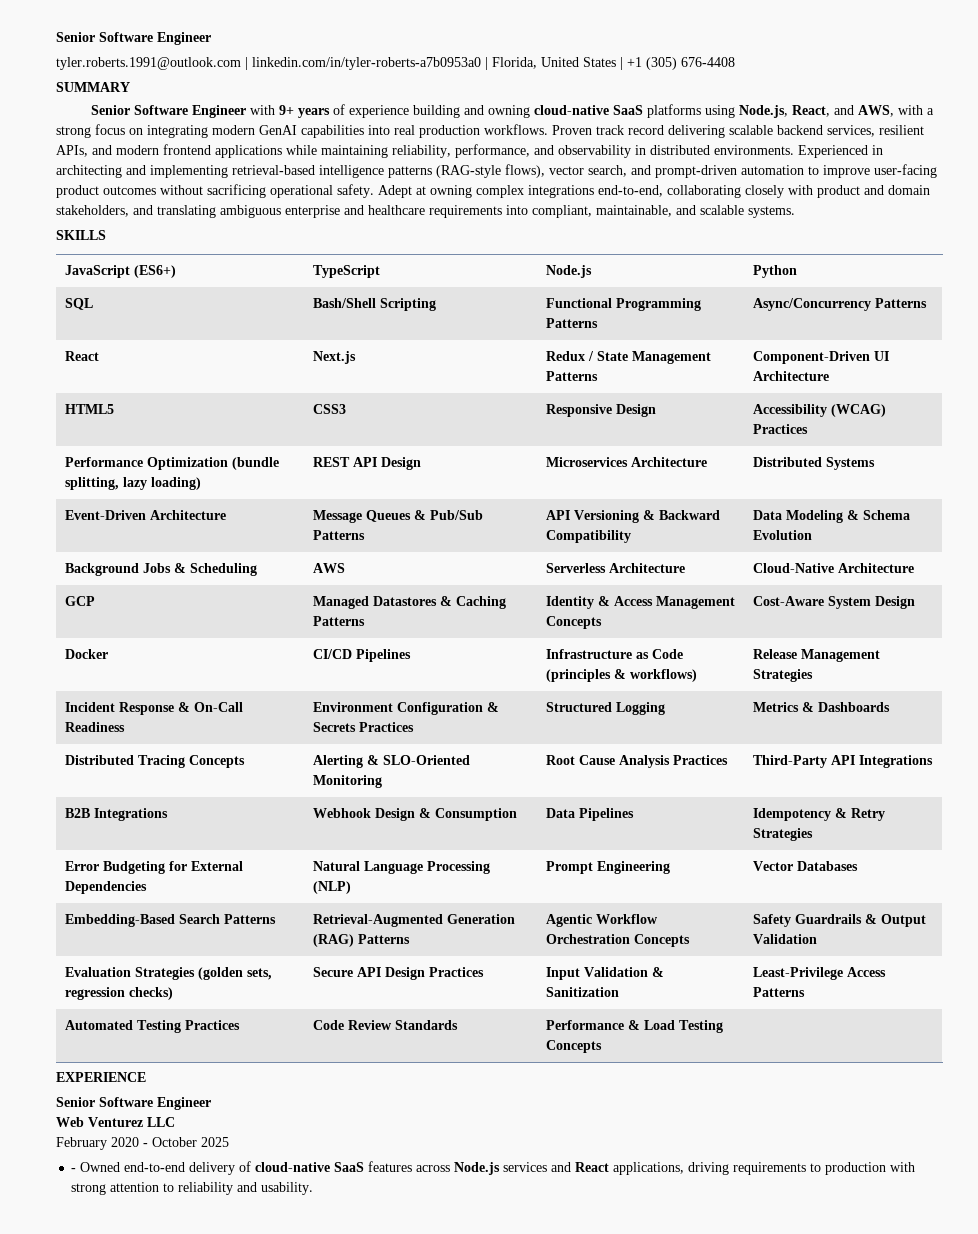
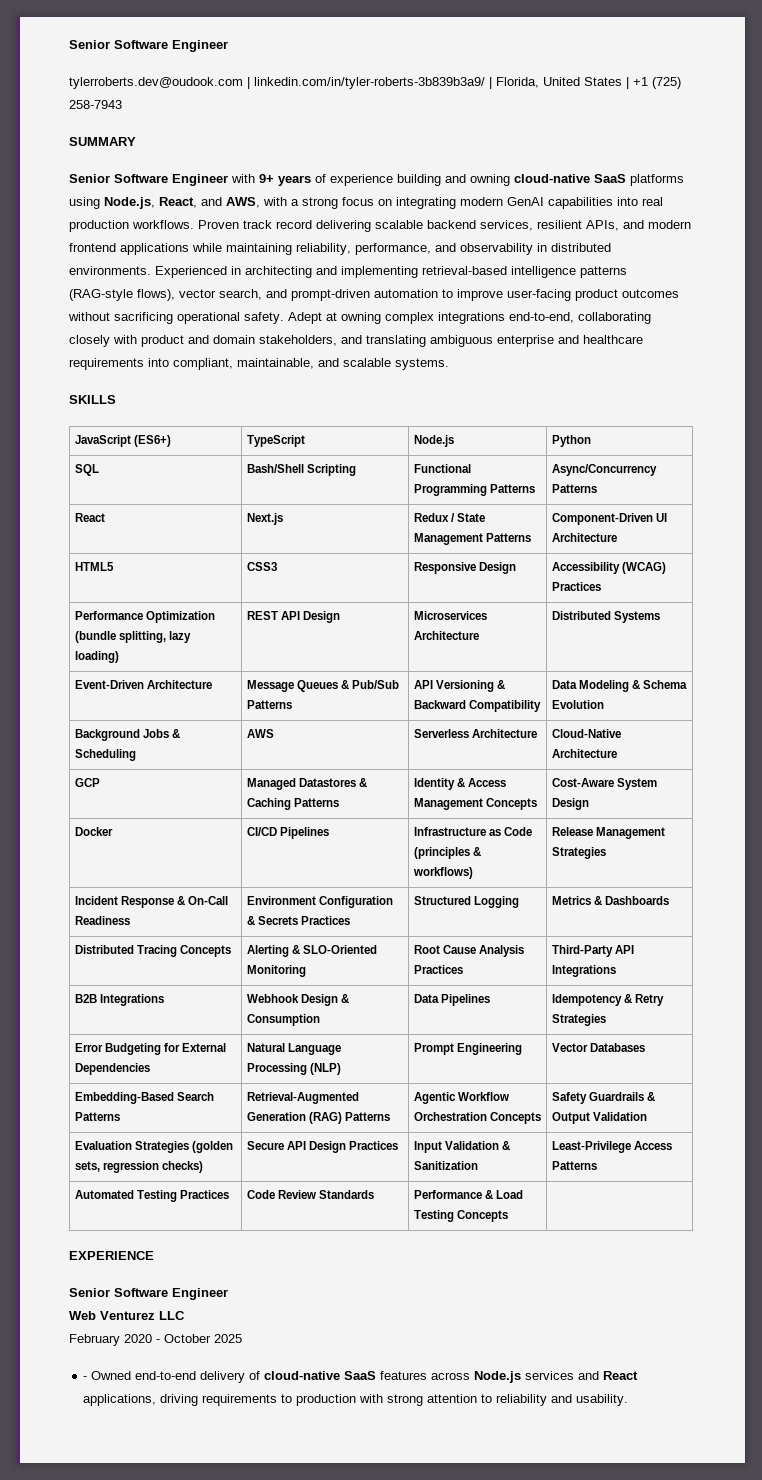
[56,32,211,45] [56,57,481,70] Senior Software Engineer // tyler.roberts.1991@outlook.com | linkedin.com/in/tyler-roberts-a7b0953a0 -> [69,40,228,52] [69,77,485,89] Senior Software Engineer // tylerroberts.dev@oudook.com | linkedin.com/in/tyler-roberts-3b839b3a9/
[646,57,735,70] (305) 676-4408 -> [652,77,681,89] [69,100,122,109] (725) 258-7943

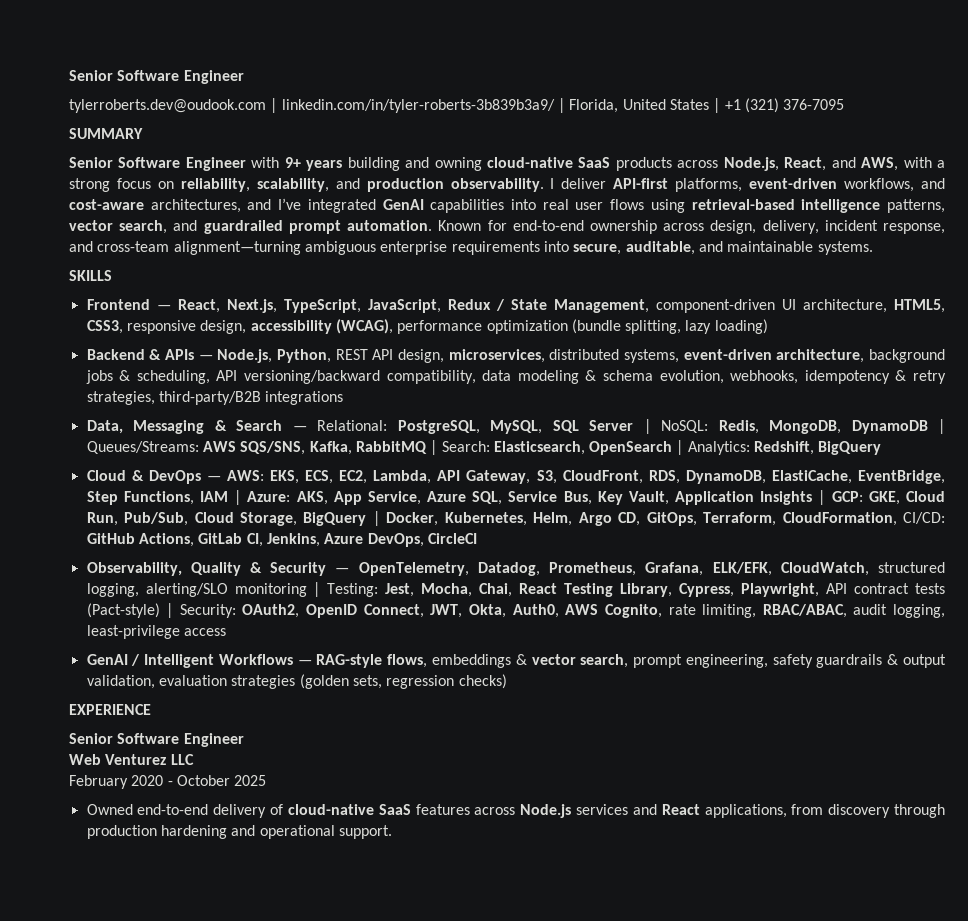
[652,77,681,89] [69,100,122,109] (725) 258-7943 -> [744,98,845,113] (321) 376-7095
[315,174,393,186] of experience -> (343, 165) none
[630,174,684,186] [69,197,100,209] platforms using -> [615,157,719,171] products across
[396,197,663,209] [69,220,691,232] [69,243,611,255] [69,266,627,278] [69,289,679,301] [68,312,651,324] [69,335,643,347] [69,358,449,370] [69,395,116,404] [74,435,171,447] [246,435,305,447] [413,435,454,447] [551,435,591,447] [74,464,99,476] [246,464,356,476] [413,464,471,473] [413,484,535,496] [551,464,657,476] [551,484,597,493] [74,513,105,522] [246,513,283,525] [413,513,486,522] [413,533,531,545] [551,513,667,525] [551,533,617,542] [74,562,114,571] [246,562,277,571] [413,562,516,574] [551,562,666,574] [551,582,601,591] [74,611,215,623] [74,631,192,643] [74,651,119,663] [246,611,341,623] [413,611,487,620] [413,631,479,640] [551,611,660,623] [74,680,212,689] [246,680,400,692] [246,700,292,709] [413,680,506,692] [413,700,541,712] [551,680,688,692] [551,700,604,709] [74,729,181,741] [74,749,136,761] [246,729,274,738] [413,729,537,738] [551,729,621,738] [551,749,617,758] [74,778,100,787] [246,778,368,790] [246,798,339,810] [413,778,507,790] [413,798,537,810] [551,778,657,790] [551,798,589,810] [74,827,113,836] [246,827,329,839] [413,827,533,836] [413,847,481,859] [412,867,473,879] [551,827,665,839] [551,847,606,859] [74,896,229,908] [74,916,130,925] [246,896,393,908] [246,916,351,925] [413,896,519,908] [551,896,670,905] [74,945,232,957] [246,945,378,957] [246,965,306,977] [413,945,525,957] [413,965,463,974] [551,945,634,957] [551,965,616,977] [74,994,164,1006] [246,994,350,1006] [246,1014,320,1026] [413,994,490,1006] [551,994,665,1006] [551,1014,606,1026] [74,1043,227,1055] [74,1063,150,1075] [246,1043,341,1055] [246,1063,341,1075] [413,1043,522,1055] [551,1043,645,1052] [74,1092,214,1104] [74,1112,120,1121] [246,1092,359,1104] [246,1112,391,1124] [413,1092,509,1104] [413,1112,541,1124] [551,1092,656,1104] [551,1112,647,1124] [74,1141,234,1153] [74,1161,204,1173] [246,1141,399,1153] [413,1141,511,1153] [413,1161,478,1170] [551,1141,672,1153] [551,1161,597,1170] [74,1190,230,1202] [246,1190,375,1199] [413,1190,524,1199] [413,1210,508,1222] integrating modern GenAI capabilities into real production workflows. Proven track record delivering scalable backend services, resilient APIs, and modern frontend applications while maintaining reliability, performance, and observability in distributed environments. Experienced in architecting and implementing retrieval-based intelligence patterns (RAG-style flows), vector search, and prompt-driven automation to improve user-facing product outcomes without sacrificing operational safety. Adept at owning complex integrations end-to-end, collaborating closely with product and domain stakeholders, and translating ambiguous enterprise and healthcare requirements into compliant, maintainable, and scalable systems. // SKILLS // JavaScript (ES6+) | TypeScript | Node.js | Python // SQL | Bash/Shell Scripting | Functional Programming Patterns | Async/Concurrency Patterns // React | Next.js | Redux / State Management Patterns | Component-Driven UI Architecture // HTML5 | CSS3 | Responsive Design | Accessibility (WCAG) Practices // Performance Optimization (bundle splitting, lazy loading) | REST API Design | Microservices Architecture | Distributed Systems // Event-Driven Architecture | Message Queues & Pub/Sub Patterns | API Versioning & Backward Compatibility | Data Modeling & Schema Evolution // Background Jobs & Scheduling | AWS | Serverless Architecture | Cloud-Native Architecture // GCP | Managed Datastores & Caching Patterns | Identity & Access Management Concepts | Cost-Aware System Design // Docker | CI/CD Pipelines | Infrastructure as Code (principles & workflows) | Release Management Strategies // Incident Response & On-Call Readiness | Environment Configuration & Secrets Practices | Structured Logging | Metrics & Dashboards // Distributed Tracing Concepts | Alerting & SLO-Oriented Monitoring | Root Cause Analysis Practices | Third-Party API Integrations // B2B Integrations | Webhook Design & Consumption | Data Pipelines | Idempotency & Retry Strategies // Error Budgeting for External Dependencies | Natural Language Processing (NLP) | Prompt Engineering | Vector Databases // Embedding-Based Search Patterns | Retrieval-Augmented Generation (RAG) Patterns | Agentic Workflow Orchestration Concepts | Safety Guardrails & Output Validation // Evaluation Strategies (golden sets, regression checks) | Secure API Design Practices | Input Validation & Sanitization | Least-Privilege Access Patterns // Automated Testing Practices | Code Review Standards | Performance & Load Testing Concepts | -> [180,178,946,192] [69,198,945,213] [69,220,945,234] [69,241,873,255] [69,270,112,281] [86,299,946,313] [86,319,768,334] [86,349,945,363] [85,370,947,384] [86,391,344,405] [86,419,946,434] [86,440,882,455] [86,470,945,484] [86,490,946,505] [86,511,945,526] [86,533,477,547] [86,562,946,576] [86,582,946,597] [86,603,945,618] [86,625,226,639] [86,654,946,668] [86,674,507,689] reliability, scalability, and production observability. I deliver API-first platforms, event-driven workflows, and cost-aware architectures, and I’ve integrated GenAI capabilities into real user flows using retrieval-based intelligence patterns, vector search, and guardrailed prompt automation. Known for end-to-end ownership across design, delivery, incident response, and cross-team alignment—turning ambiguous enterprise requirements into secure, auditable, and maintainable systems. // SKILLS // Frontend — React, Next.js, TypeScript, JavaScript, Redux / State Management, component-driven UI architecture, HTML5, CSS3, responsive design, accessibility (WCAG), performance optimization (bundle splitting, lazy loading) // Backend & APIs — Node.js, Python, REST API design, microservices, distributed systems, event-driven architecture, background jobs & scheduling, API versioning/backward compatibility, data modeling & schema evolution, webhooks, idempotency & retry strategies, third-party/B2B integrations // Data, Messaging & Search — Relational: PostgreSQL, MySQL, SQL Server | NoSQL: Redis, MongoDB, DynamoDB | Queues/Streams: AWS SQS/SNS, Kafka, RabbitMQ | Search: Elasticsearch, OpenSearch | Analytics: Redshift, BigQuery // Cloud & DevOps — AWS: EKS, ECS, EC2, Lambda, API Gateway, S3, CloudFront, RDS, DynamoDB, ElastiCache, EventBridge, Step Functions, IAM | Azure: AKS, App Service, Azure SQL, Service Bus, Key Vault, Application Insights | GCP: GKE, Cloud Run, Pub/Sub, Cloud Storage, BigQuery | Docker, Kubernetes, Helm, Argo CD, GitOps, Terraform, CloudFormation, CI/CD: GitHub Actions, GitLab CI, Jenkins, Azure DevOps, CircleCI // Observability, Quality & Security — OpenTelemetry, Datadog, Prometheus, Grafana, ELK/EFK, CloudWatch, structured logging, alerting/SLO monitoring | Testing: Jest, Mocha, Chai, React Testing Library, Cypress, Playwright, API contract tests (Pact-style) | Security: OAuth2, OpenID Connect, JWT, Okta, Auth0, AWS Cognito, rate limiting, RBAC/ABAC, audit logging, least-privilege access // GenAI / Intelligent Workflows — RAG-style flows, embeddings & vector search, prompt engineering, safety guardrails & output validation, evaluation strategies (golden sets, regression checks)
[83,1376,88,1380] - -> (267, 780) none
[160,1394,629,1406] driving requirements to production with strong attention to reliability and usability. -> [791,804,946,818] [86,825,392,839] from discovery through production hardening and operational support.

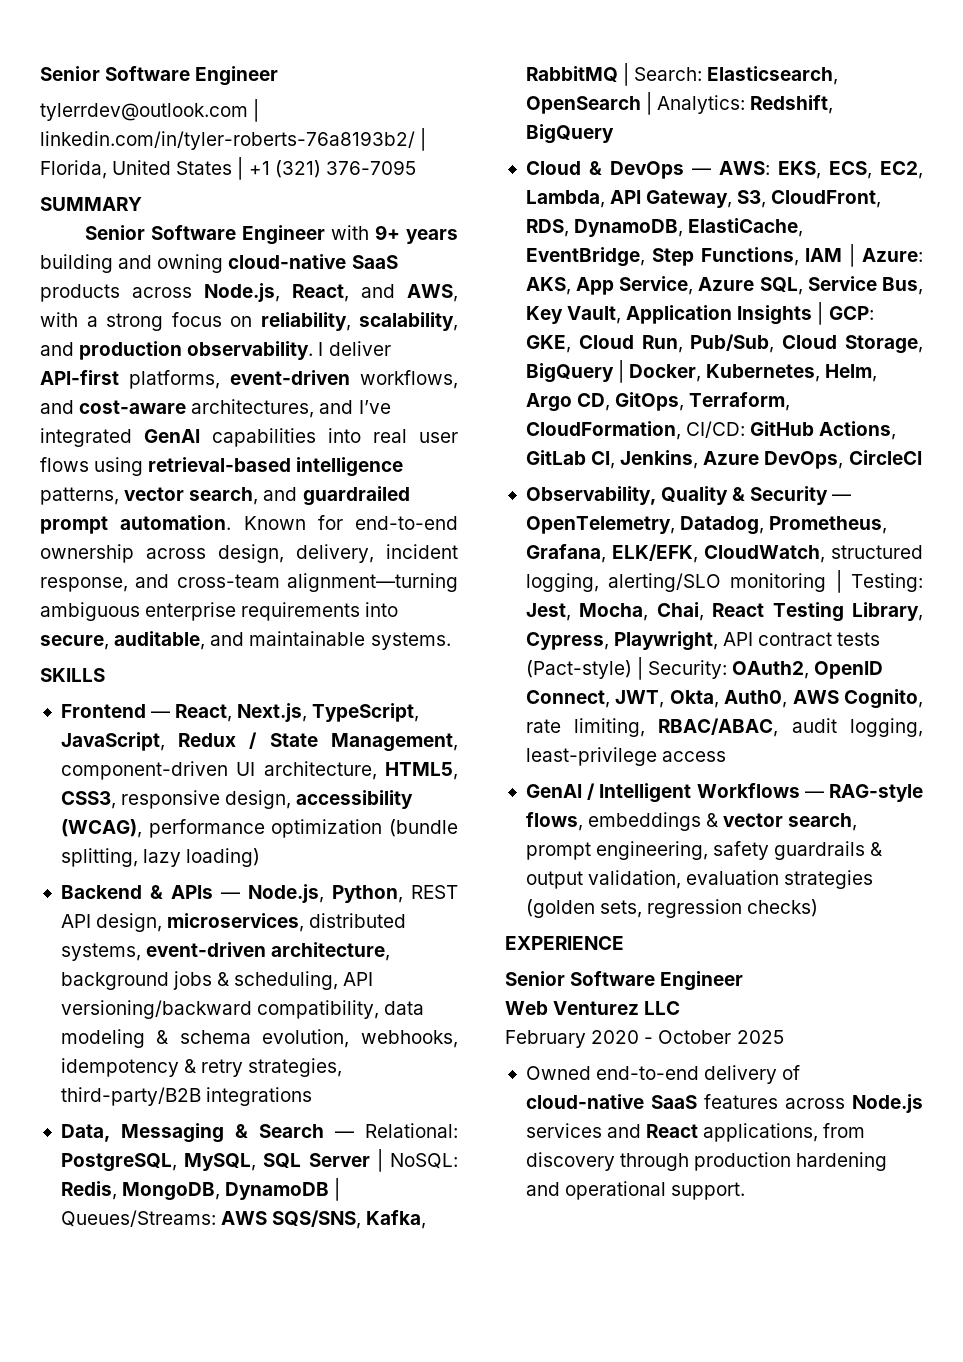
[69,70,244,84] [69,98,555,113] Senior Software Engineer // tylerroberts.dev@oudook.com | linkedin.com/in/tyler-roberts-3b839b3a9/ -> [40,66,279,86] [40,99,260,122] [40,131,415,150] Senior Software Engineer // tylerrdev@outlook.com | linkedin.com/in/tyler-roberts-76a8193b2/

